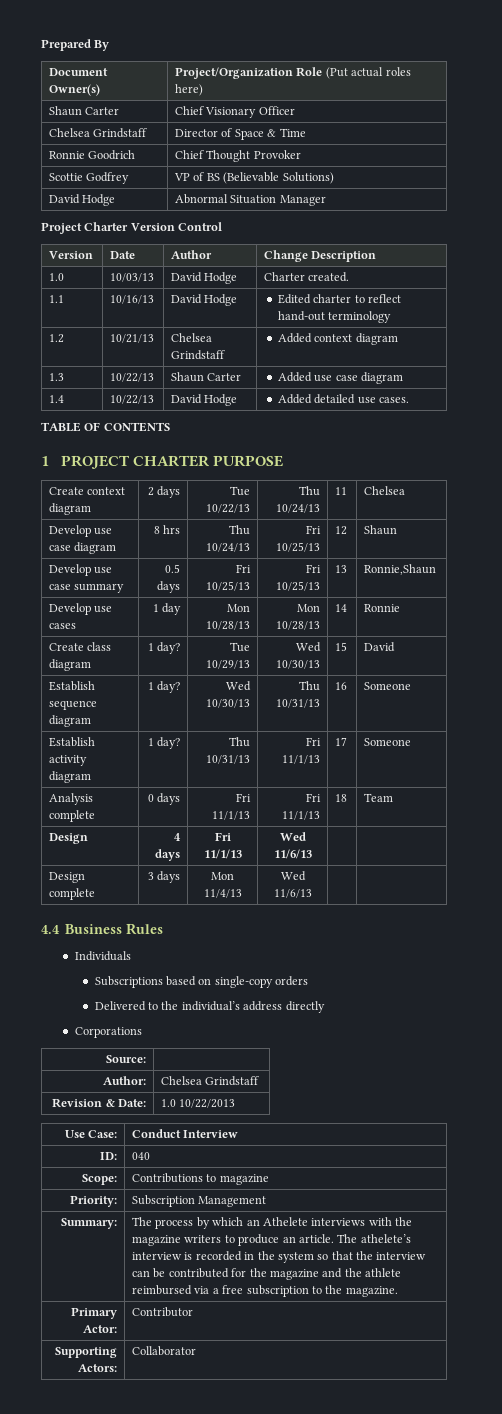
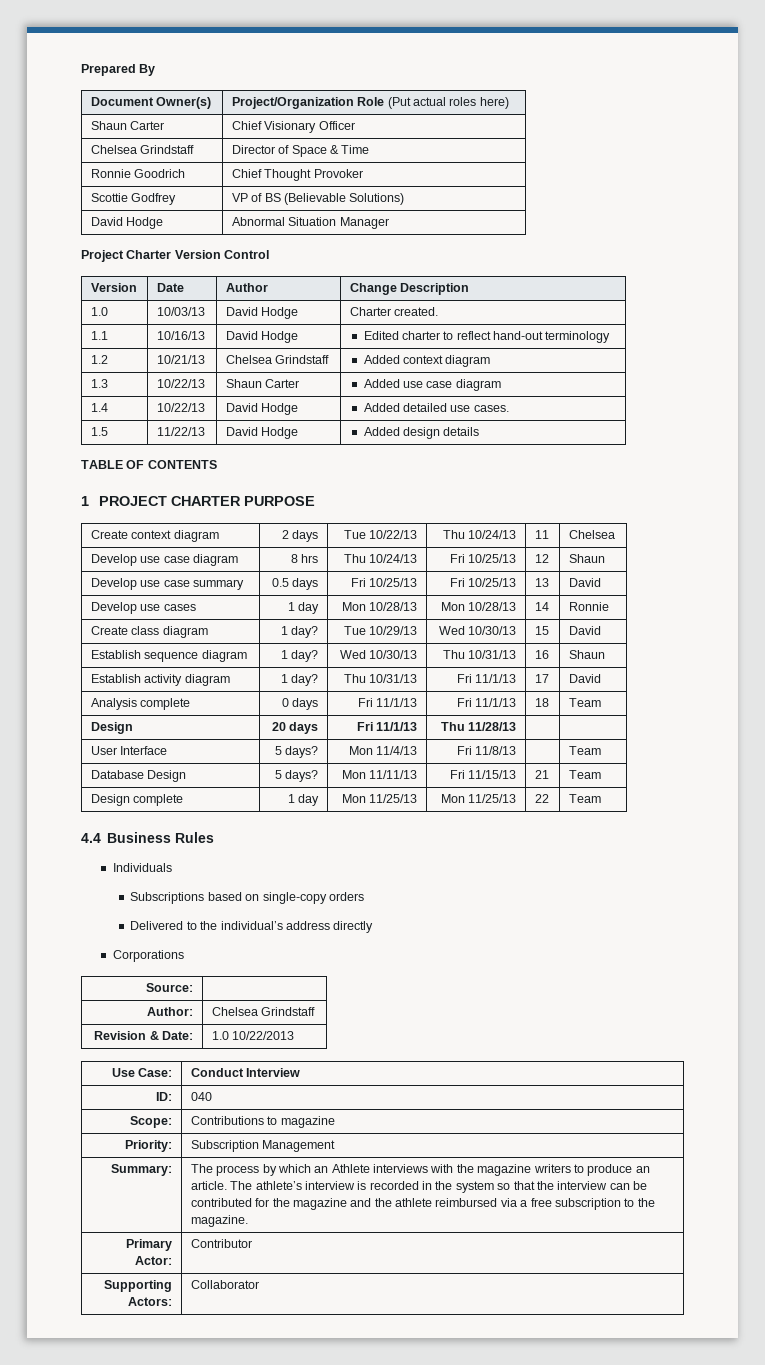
(409, 400) none -> [90,427,108,436] [156,427,205,436] [225,427,299,439] [363,427,480,439] // 1.5 | 11/22/13 | David Hodge | Added design details
[364,564,437,575] Ronnie,Shaun -> [568,578,601,587] David
[364,682,412,690] Someone -> [568,650,605,659] Shaun
[364,738,412,746] Someone -> [568,674,601,683] David
[173,833,181,841] [154,849,180,861] [214,832,231,841] [203,849,242,859] [279,832,306,841] [273,849,312,859] 4 days | Fri 11/1/13 | Wed 11/6/13 | | -> [271,722,319,734] [356,722,418,731] [440,722,517,731] [90,746,168,755] [274,746,319,758] [348,746,418,755] [456,746,517,755] [568,746,601,755] [90,770,187,782] [274,770,319,782] [341,770,418,779] [449,770,517,779] [534,770,549,779] [568,770,601,779] 20 days | Fri 11/1/13 | Thu 11/28/13 | | // User Interface | 5 days? | Mon 11/4/13 | Fri 11/8/13 | | Team // Database Design | 5 days? | Mon 11/11/13 | Fri 11/15/13 | 21 | Team
[147,871,180,883] [210,872,234,880] [203,889,242,898] [280,871,306,881] [273,889,312,898] 3 days | Mon 11/4/13 | Wed 11/6/13 | | -> [287,794,320,806] [341,794,418,803] [440,794,517,803] [534,794,549,803] [568,794,601,803] 1 day | Mon 11/25/13 | Mon 11/25/13 | 22 | Team
[262,1217,308,1226] Athelete -> [331,1164,370,1173] Athlete
[360,1234,411,1243] athelete’s -> [255,1181,302,1190] athlete’s

